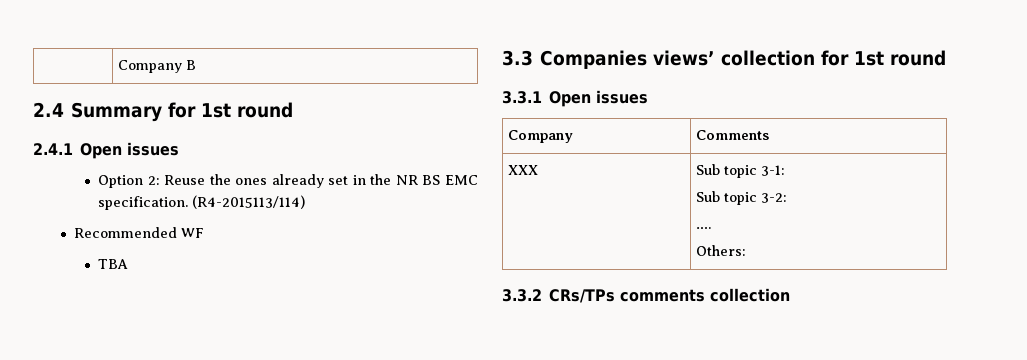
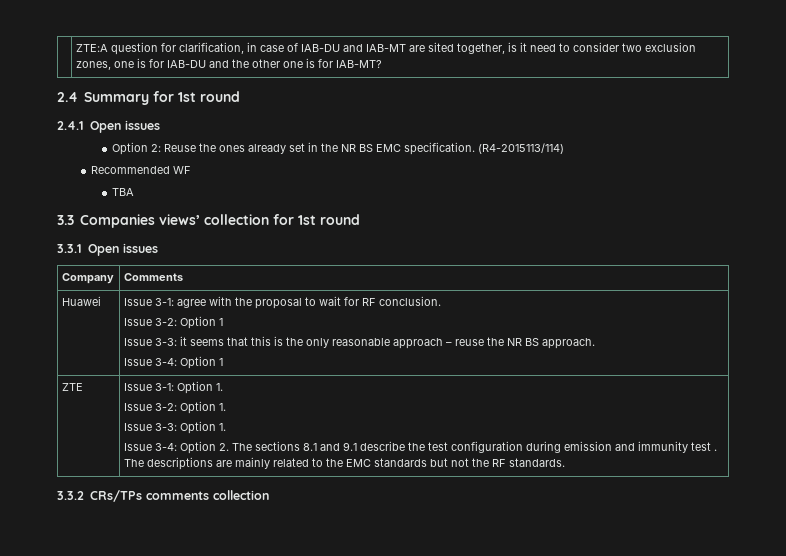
[118,60,197,73] | Company B -> [75,42,696,55] [75,58,382,70] | ZTE:A question for clarification, in case of IAB-DU and IAB-MT are sited together, is it need to consider two exclusion zones, one is for IAB-DU and the other one is for IAB-MT?
[508,165,539,175] [696,164,786,178] [696,191,788,205] [696,227,712,229] [696,245,747,256] XXX | Sub topic 3-1: // Sub topic 3-2: // …. // Others: -> [61,296,101,306] [123,296,441,309] [123,316,223,329] [123,336,595,349] [123,356,223,369] [61,383,83,391] [123,381,223,394] [123,401,226,414] [123,421,226,434] [123,441,717,454] [123,457,565,470] Huawei | Issue 3-1: agree with the proposal to wait for RF conclusion. // Issue 3-2: Option 1 // Issue 3-3: it seems that this is the only reasonable approach – reuse the NR BS approach. // Issue 3-4: Option 1 // ZTE | Issue 3-1: Option 1. // Issue 3-2: Option 1. // Issue 3-3: Option 1. // Issue 3-4: Option 2. The sections 8.1 and 9.1 describe the test configuration during emission and immunity test . The descriptions are mainly related to the EMC standards but not the RF standards.

